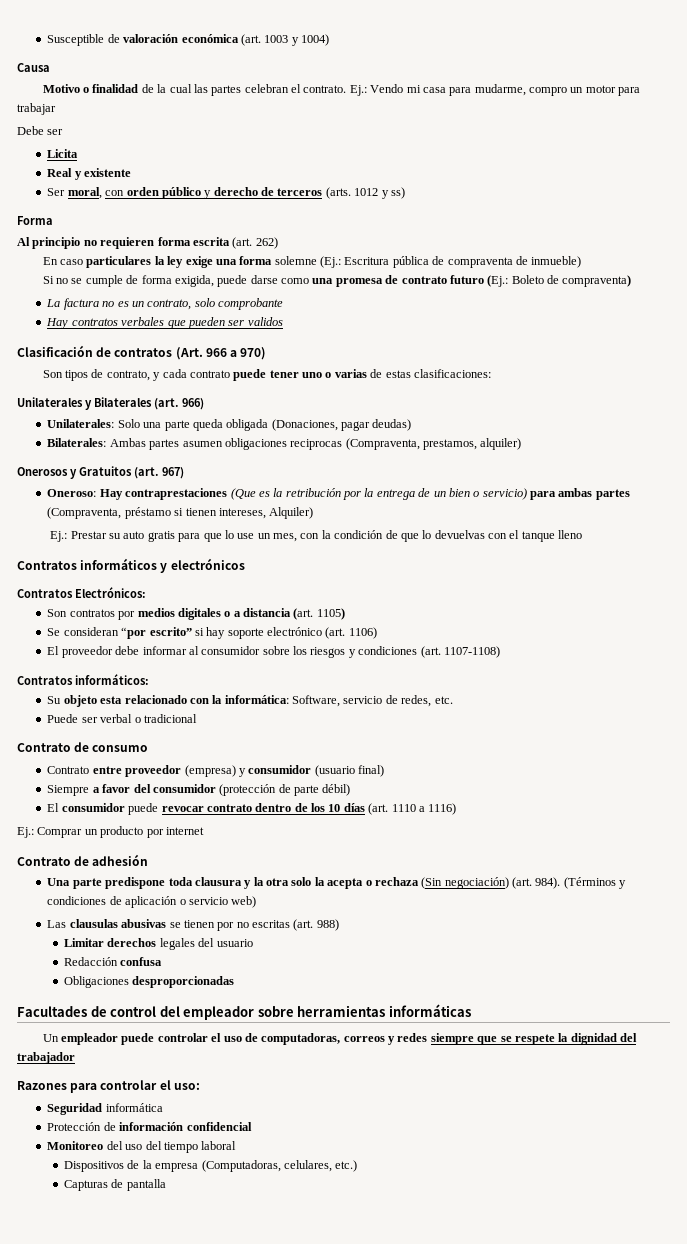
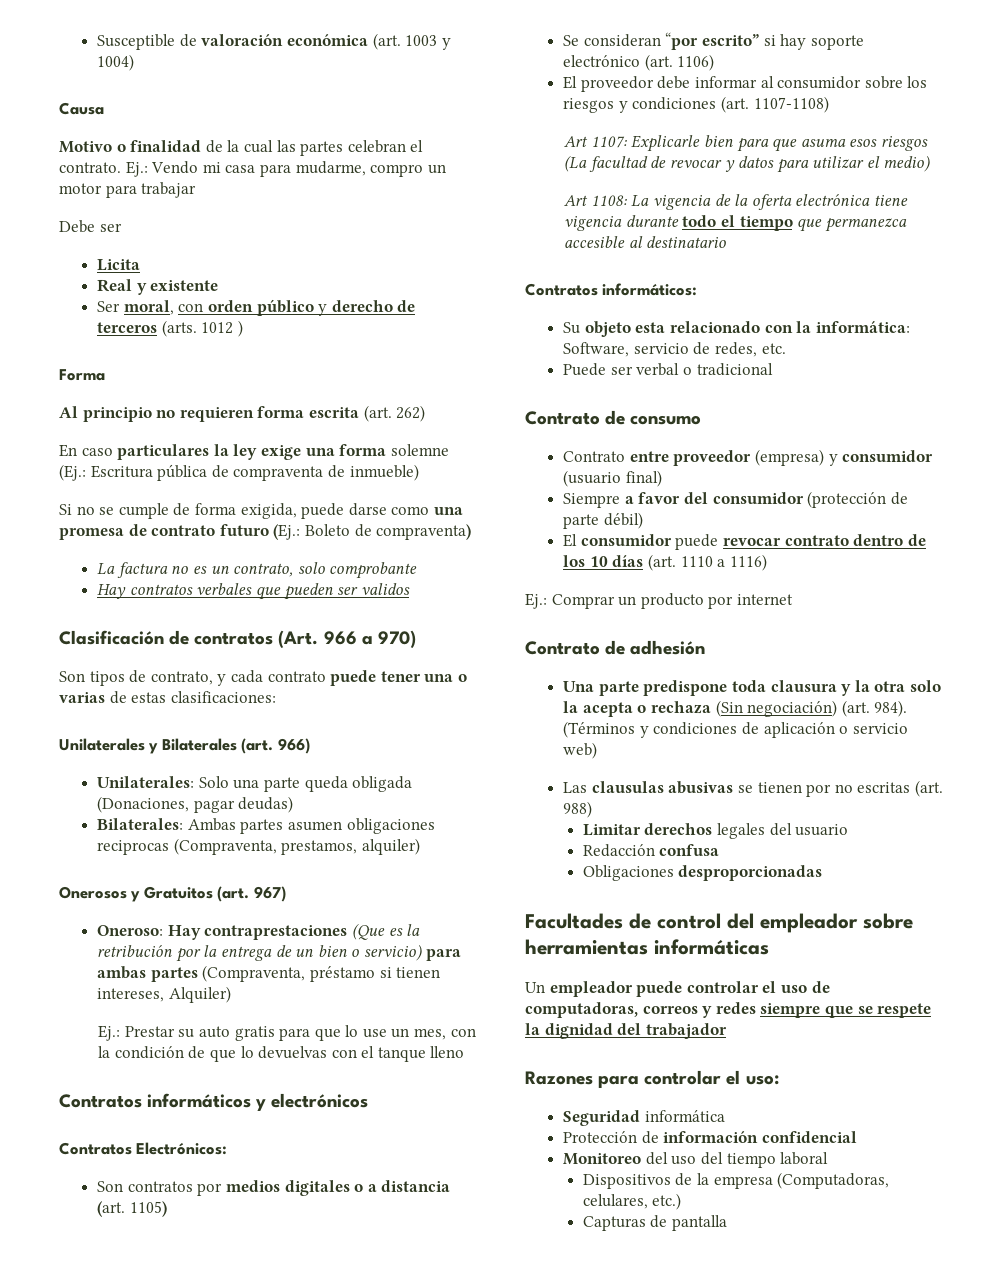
[381,187,405,199] y ss) -> [238,320,244,337] )
[302,372,323,378] uno -> [424,674,454,682] una
(500, 652) none -> [564,135,928,152] [564,155,931,173] [564,194,908,210] [564,215,907,232] [564,236,727,248] // Art 1107: Explicarle bien para que asuma esos riesgos (La facultad de revocar y datos para utilizar el medio) // Art 1108: La vigencia de la oferta electrónica tiene vigencia durante todo el tiempo que permanezca accesible al destinatario

